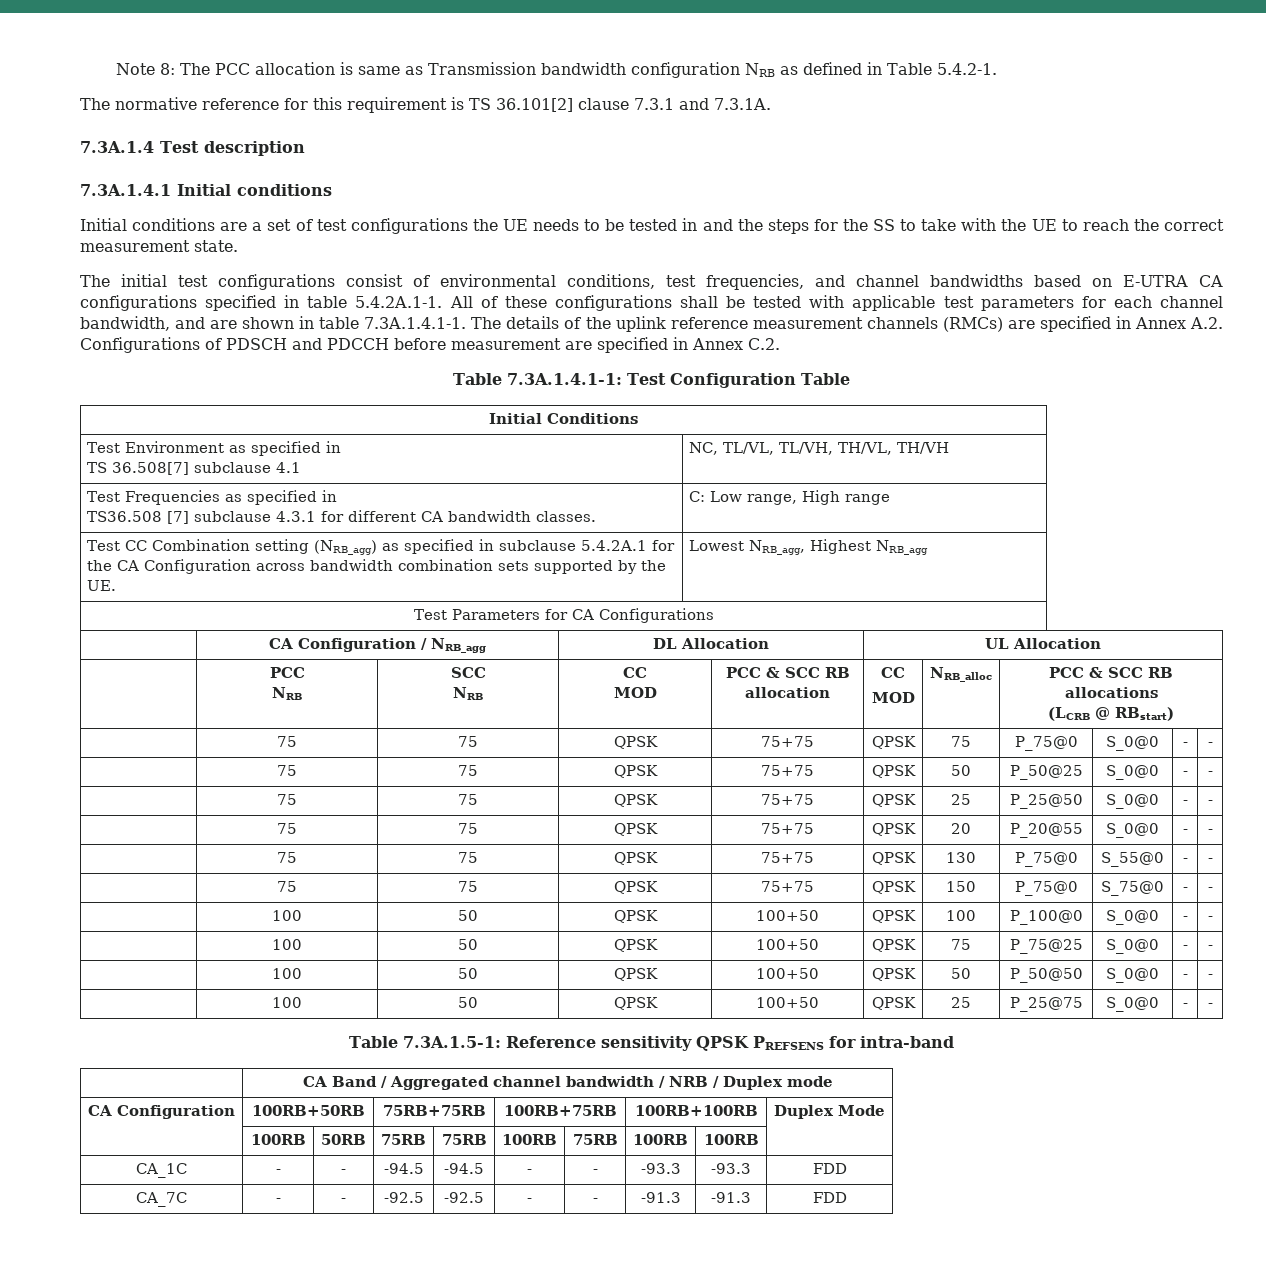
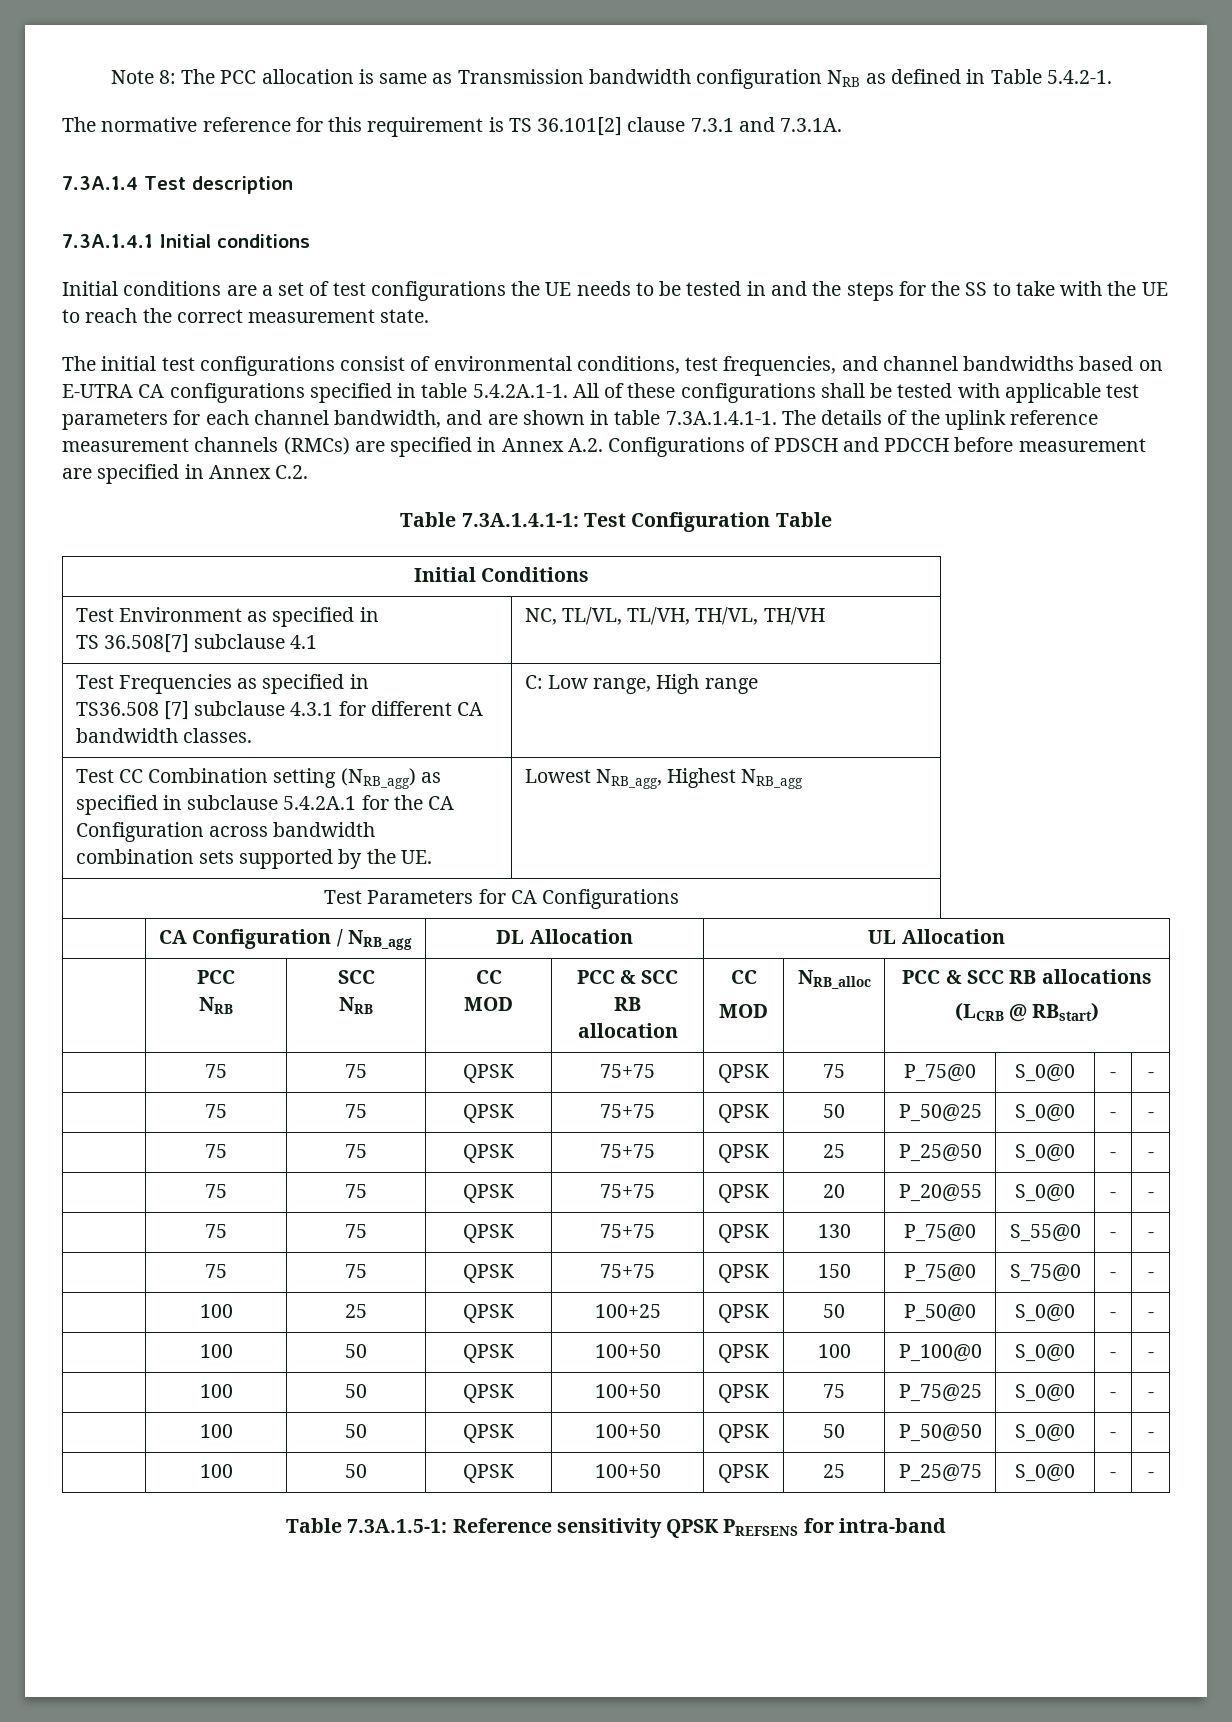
(1213, 889) none -> [199,1304,233,1318] [345,1304,367,1318] [463,1304,514,1323] [594,1304,661,1318] [718,1304,769,1323] [823,1304,845,1318] [904,1304,976,1322] [1015,1304,1075,1322] [1110,1312,1116,1318] [1147,1312,1154,1318] // | 100 | 25 | QPSK | 100+25 | QPSK | 50 | P_50@0 | S_0@0 | - | -
[302,1076,833,1090] [88,1105,235,1119] [251,1105,365,1116] [382,1105,486,1116] [503,1105,617,1116] [634,1105,758,1116] [774,1105,885,1119] [250,1134,306,1145] [321,1134,366,1145] [381,1134,426,1145] [441,1134,487,1145] [502,1134,557,1145] [572,1134,618,1145] [633,1134,688,1145] [703,1134,759,1145] [136,1163,187,1178] [275,1169,281,1174] [341,1169,346,1174] [383,1163,424,1174] [444,1163,484,1174] [527,1169,532,1174] [592,1169,598,1174] [640,1163,681,1174] [711,1163,751,1174] [812,1163,847,1174] [136,1192,187,1207] [275,1198,281,1203] [341,1198,346,1203] [383,1192,424,1203] [444,1192,484,1203] [527,1198,532,1203] [592,1198,598,1203] [640,1192,681,1203] [711,1192,751,1203] [812,1192,847,1203] // | CA Band / Aggregated channel bandwidth / NRB / Duplex mode // CA Configuration | 100RB+50RB | 75RB+75RB | 100RB+75RB | 100RB+100RB | Duplex Mode // | 100RB | 50RB | 75RB | 75RB | 100RB | 75RB | 100RB | 100RB | // CA_1C | - | - | -94.5 | -94.5 | - | - | -93.3 | -93.3 | FDD // CA_7C | - | - | -92.5 | -92.5 | - | - | -91.3 | -91.3 | FDD -> (946, 1525) none

